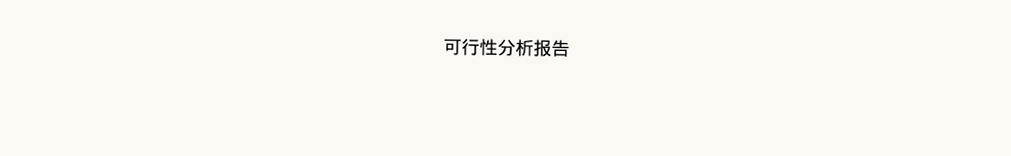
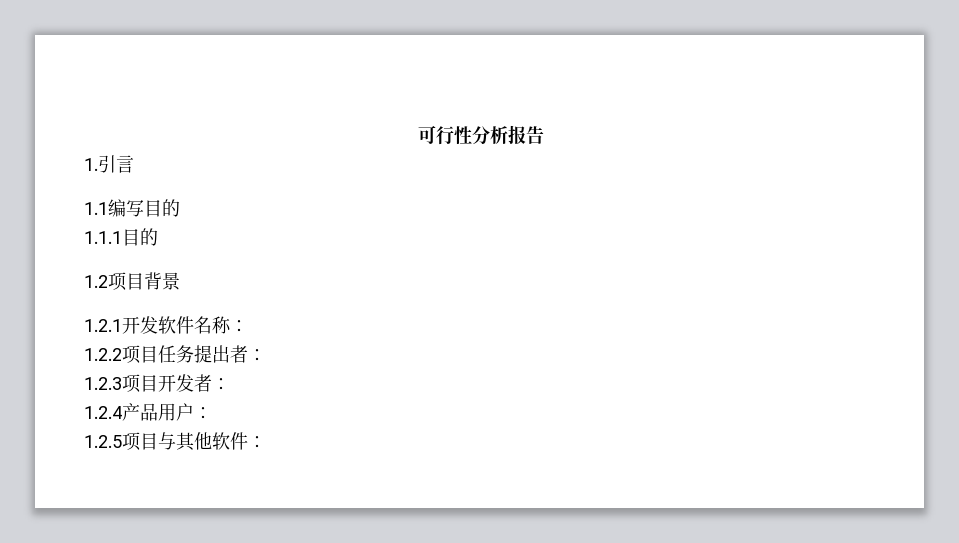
(570, 48) none -> [84,155,134,173] [84,199,180,217] [84,228,158,246] [84,272,180,291] [84,316,248,334] [84,345,266,364] [84,374,230,393] [84,403,212,421] [84,432,266,451] // 1.引言 // 1.1编写目的 // 1.1.1目的 // 1.2项目背景 // 1.2.1开发软件名称： // 1.2.2项目任务提出者： // 1.2.3项目开发者： // 1.2.4产品用户： // 1.2.5项目与其他软件：

